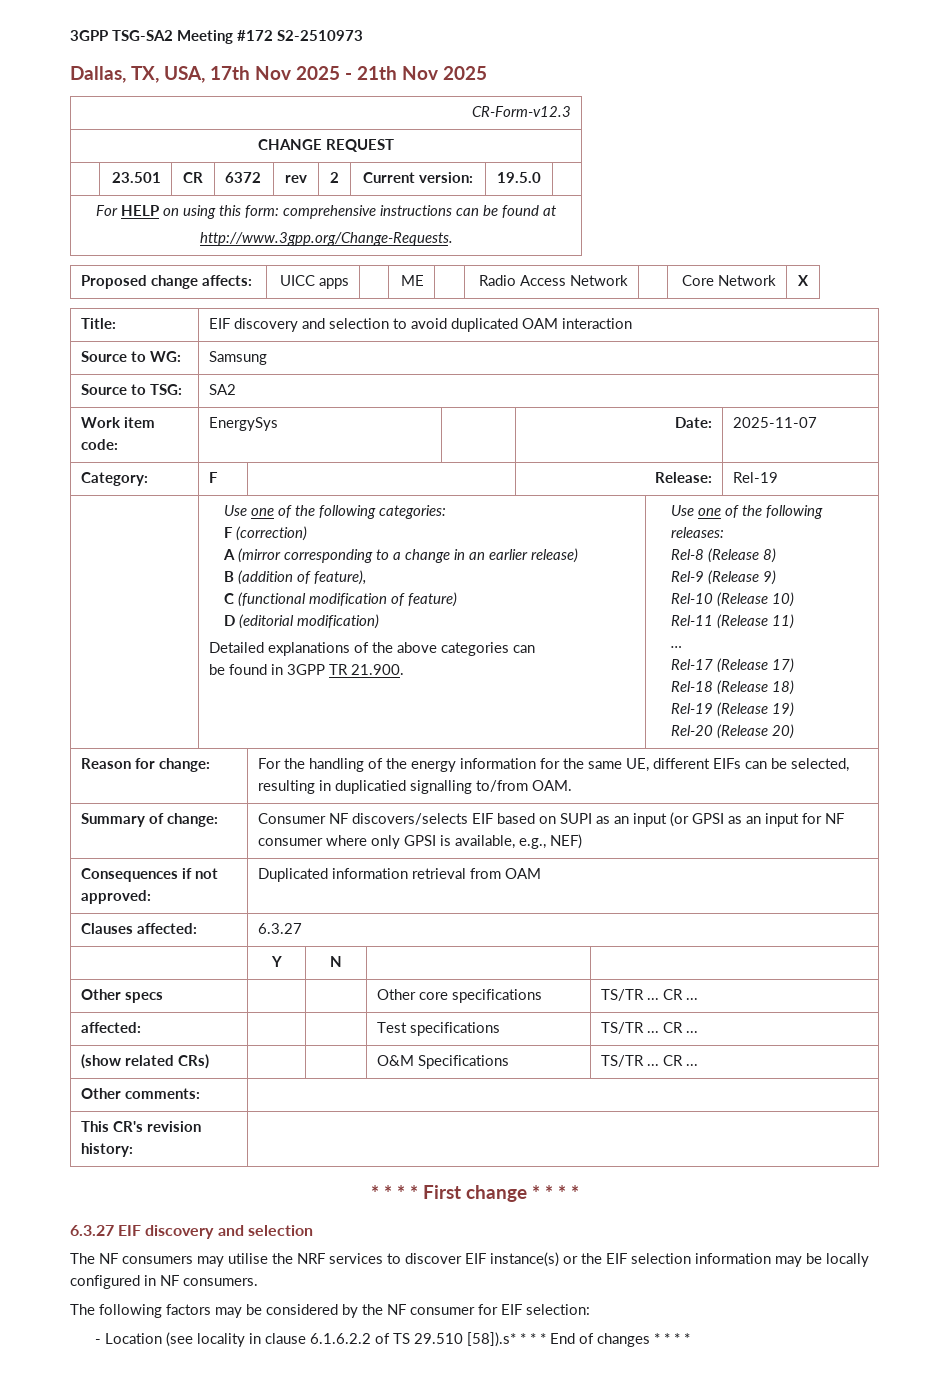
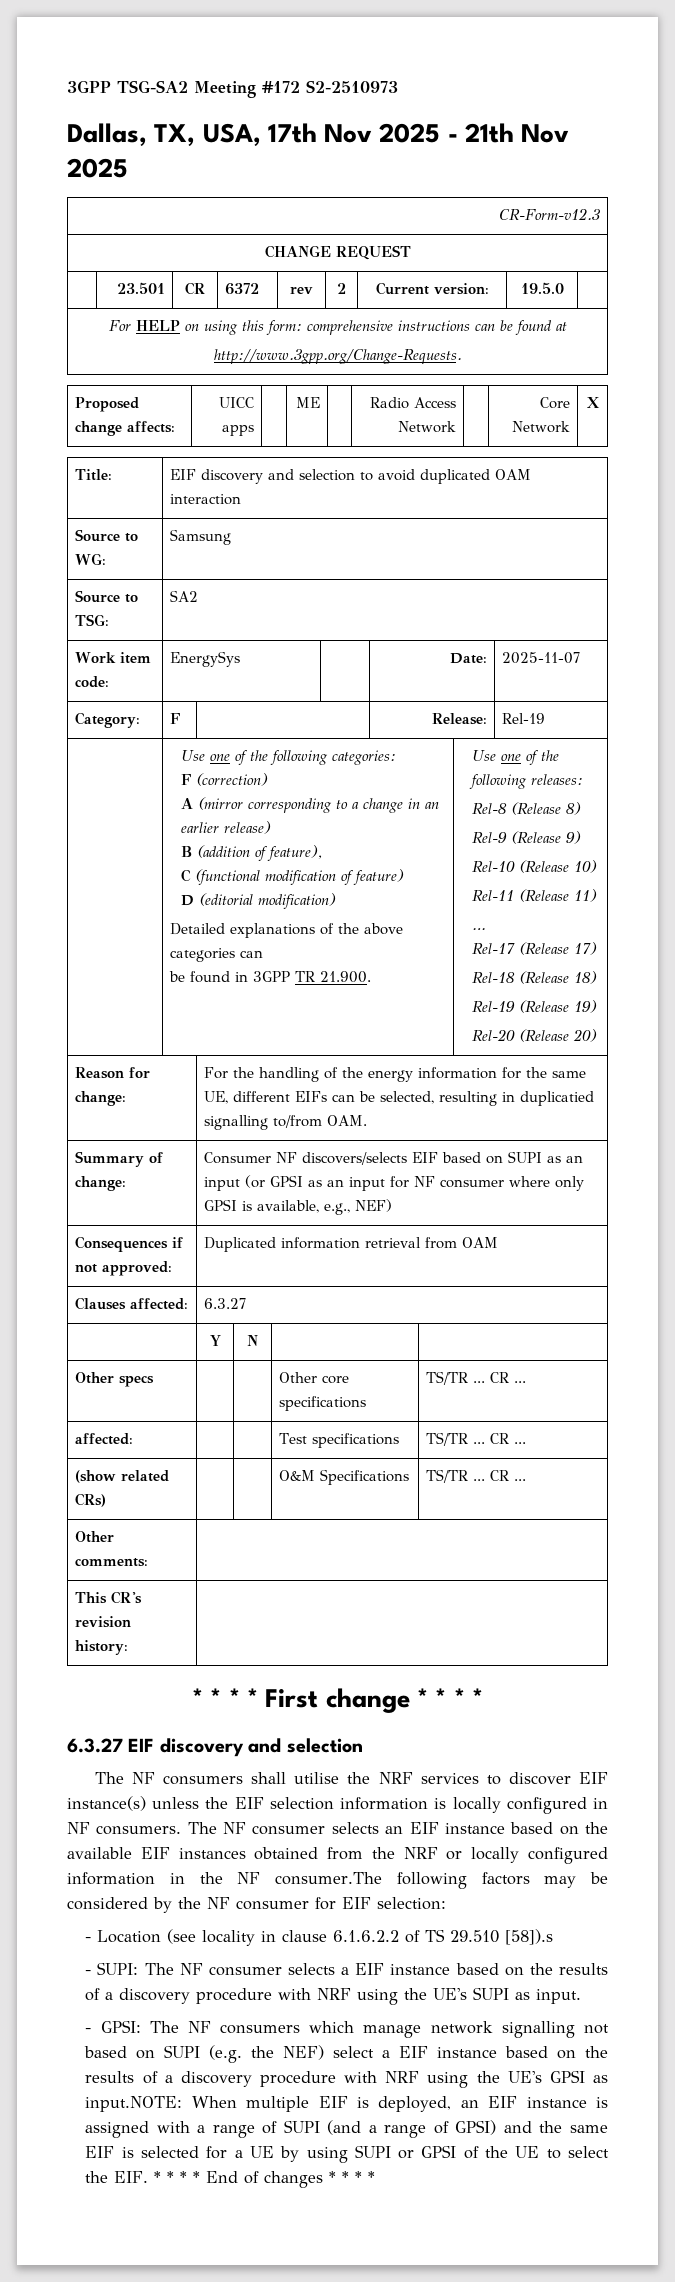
[197,1256,224,1267] may -> [251,1772,287,1784] shall
[563,1256,578,1264] or -> [152,1797,200,1809] unless
[775,1253,822,1267] may be -> [434,1798,447,1809] is
[70,1304,95,1315] // The -> [187,1822,609,1835] [67,1847,608,1864] [67,1872,383,1885] The NF consumer selects an EIF instance based on the available EIF instances obtained from the NRF or locally configured information in the NF consumer.The
[466,1332,516,1347] [58]).s* -> [505,1929,554,1945] [85,1962,608,1976] [85,1987,582,2005] [85,2020,609,2038] [84,2045,609,2063] [85,2070,609,2088] [85,2096,608,2112] [85,2120,608,2138] [85,2145,610,2163] [85,2171,162,2183] [58]).s // - SUPI: The NF consumer selects a EIF instance based on the results of a discovery procedure with NRF using the UE's SUPI as input. // - GPSI: The NF consumers which manage network signalling not based on SUPI (e.g. the NEF) select a EIF instance based on the results of a discovery procedure with NRF using the UE's GPSI as input.NOTE: When multiple EIF is deployed, an EIF instance is assigned with a range of SUPI (and a range of GPSI) and the same EIF is selected for a UE by using SUPI or GPSI of the UE to select the EIF. *

